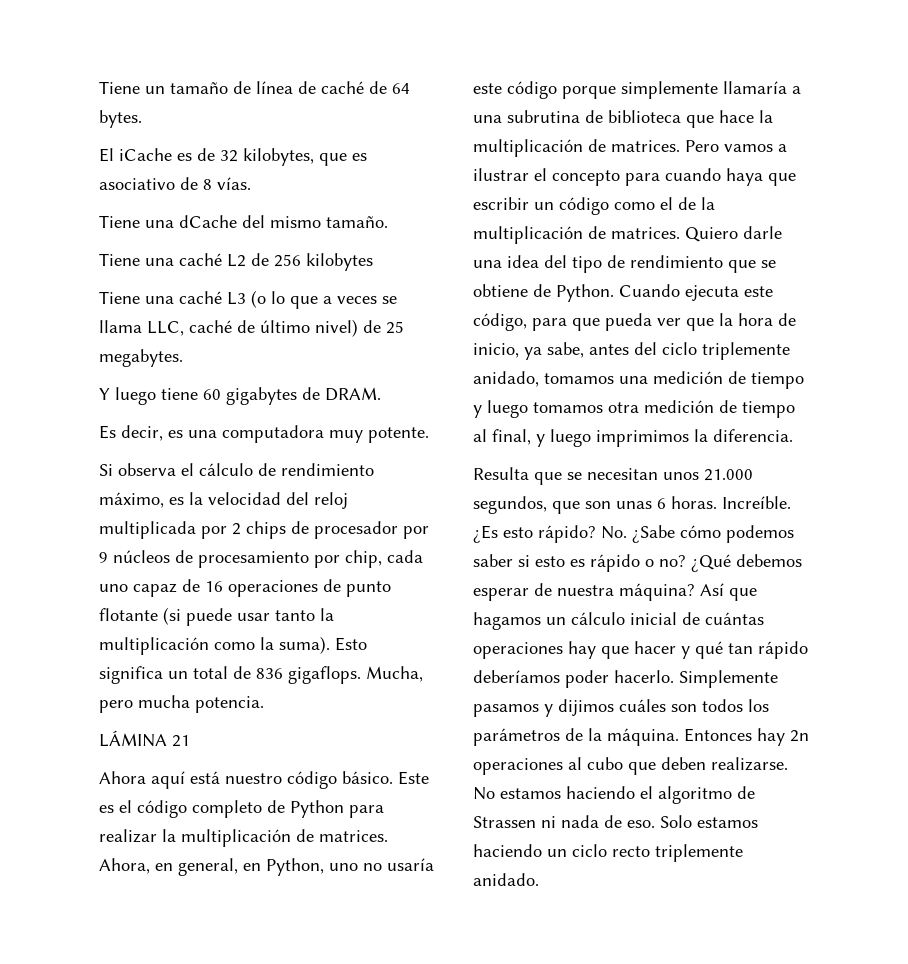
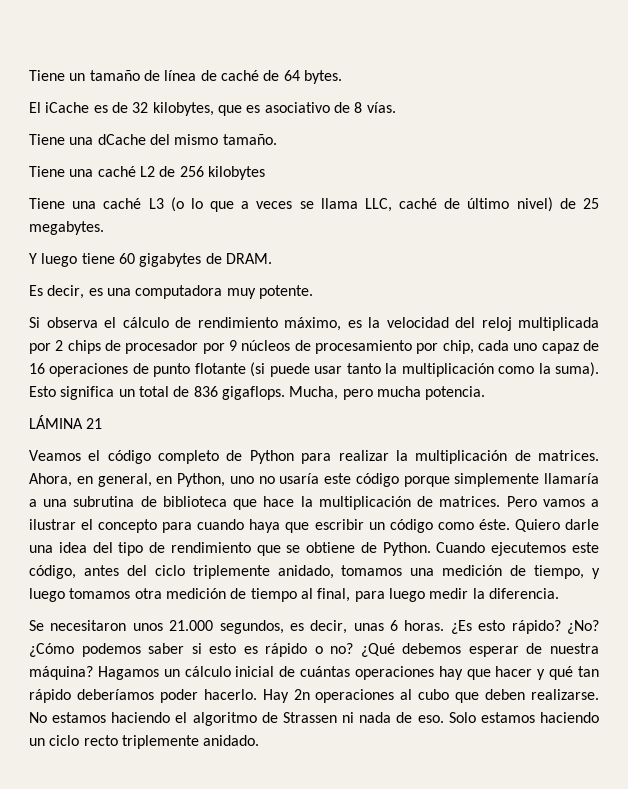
[99,771,429,789] [99,805,114,813] Ahora aquí está nuestro código básico. Este es -> [29,450,81,461] Veamos
[660,197,715,210] [473,226,680,244] el de la multiplicación de matrices. -> [478,519,510,530] éste.
[685,285,739,301] ejecuta -> [491,542,567,556] ejecutemos
[532,313,796,331] [473,342,584,360] para que pueda ver que la hora de inicio, ya sabe, -> (76, 572) none
[751,372,804,389] tiempo -> [534,565,585,579] tiempo,
[536,429,689,447] y luego imprimimos -> [354,588,469,602] para luego medir
[473,467,658,485] Resulta que se necesitan -> [29,620,127,631] Se necesitaron
[552,501,611,514] que son -> [289,620,348,634] es decir,
[722,496,791,509] Increíble. -> (445, 625) none
[601,525,721,543] No. ¿Sabe cómo -> [566,620,599,634] [29,643,74,657] ¿No? ¿Cómo
[700,583,757,601] [473,612,541,630] Así que hagamos -> [97,666,159,680] Hagamos
[679,670,778,688] [473,699,769,717] [473,728,785,746] Simplemente pasamos y dijimos cuáles son todos los parámetros de la máquina. Entonces hay -> [262,689,289,703] Hay

